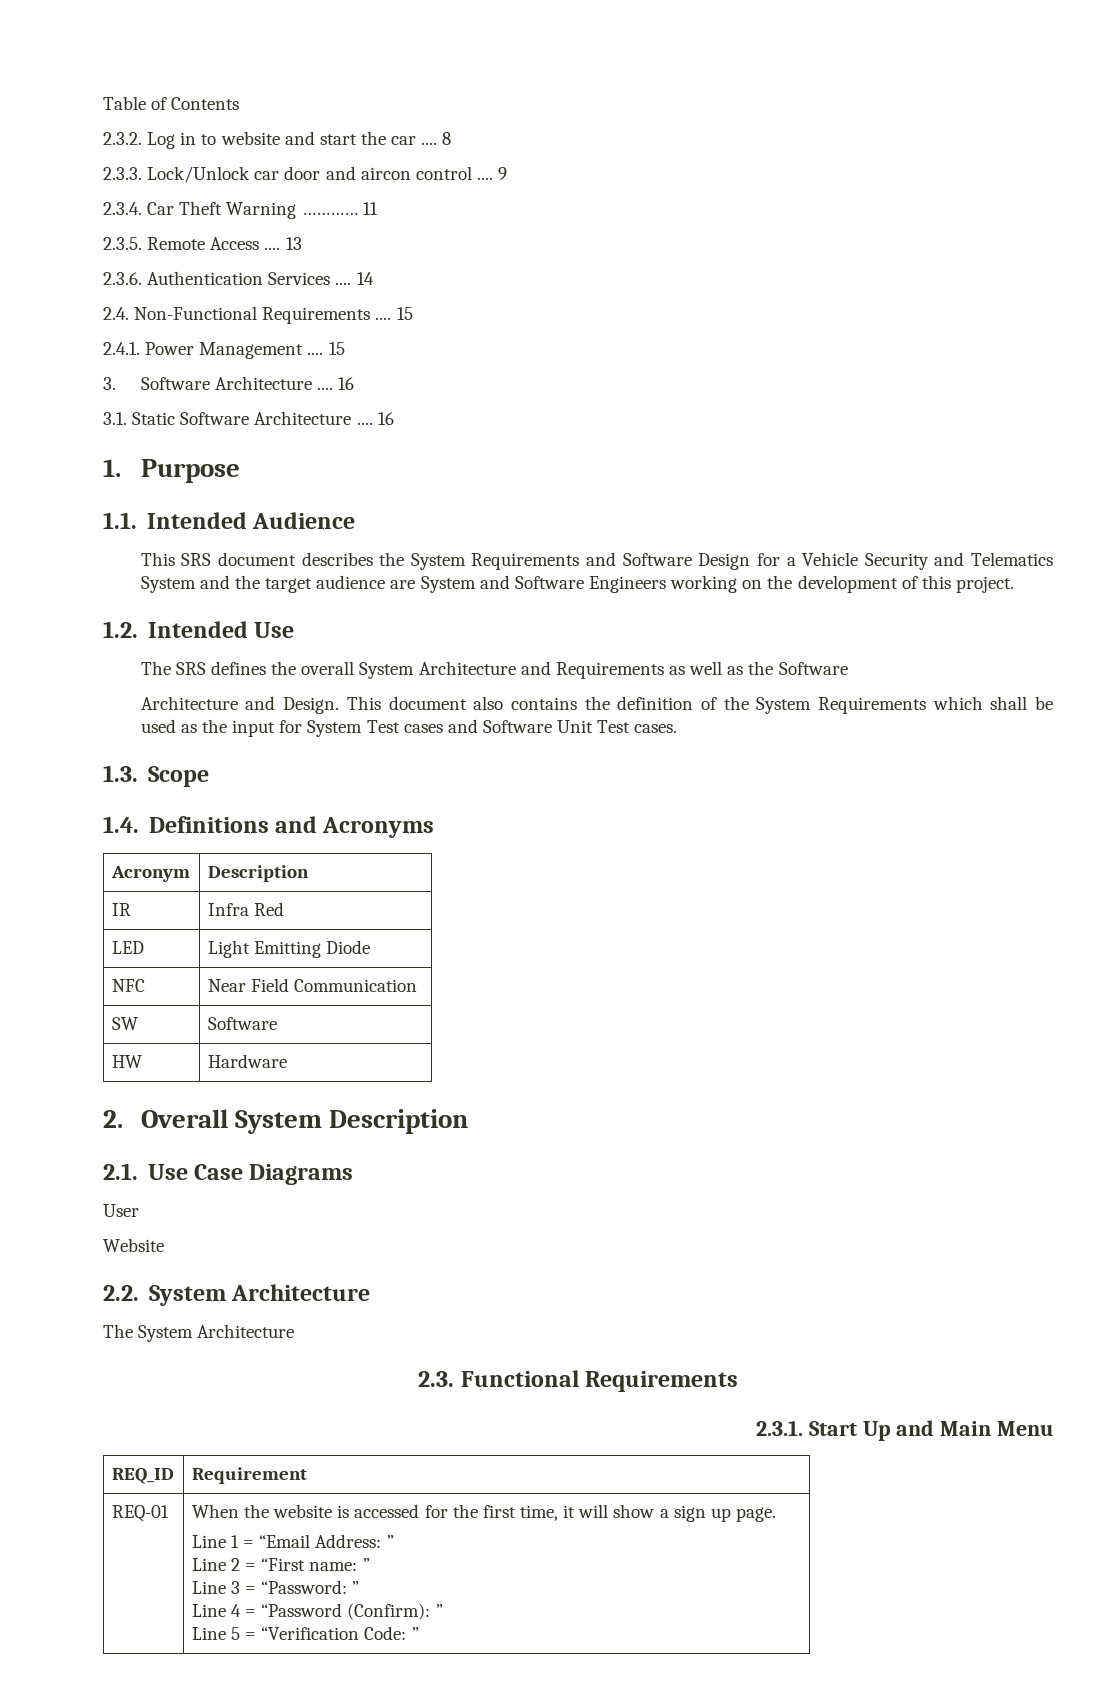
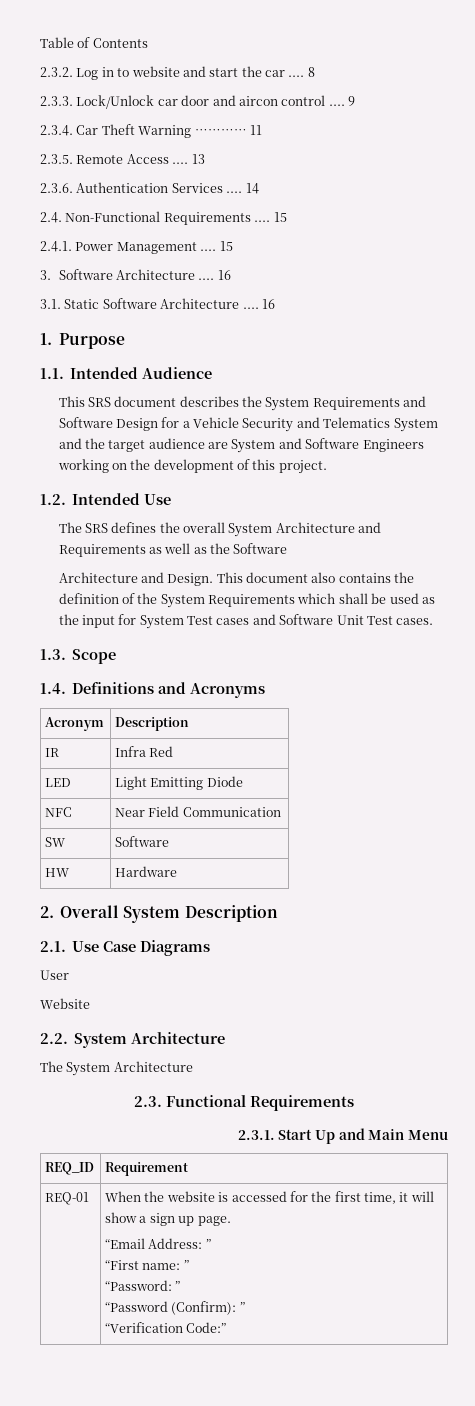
[191,1535,255,1548] Line 1 = -> (231, 1221) none
[191,1558,257,1571] Line 2 = -> (211, 1244) none
[191,1581,257,1594] Line 3 = -> (189, 1265) none
[191,1604,257,1617] Line 4 = -> (181, 1286) none
[191,1626,419,1640] Line 5 = “Verification Code: ” -> [105,1322,227,1333] “Verification Code:”

